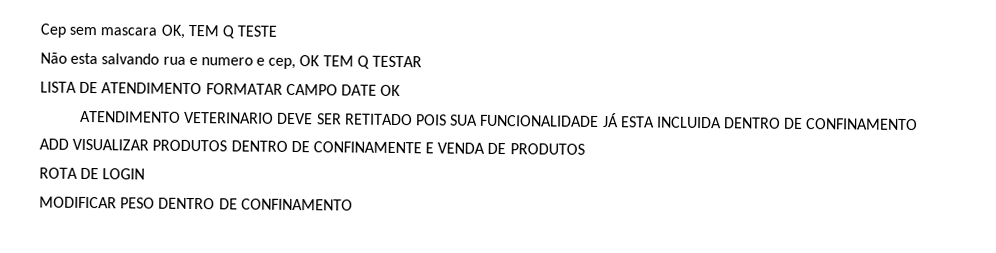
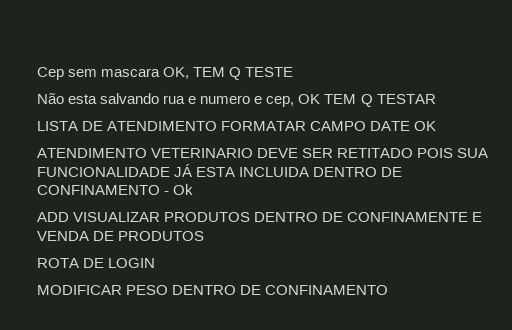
(919, 124) none -> [164,184,194,195] - Ok

